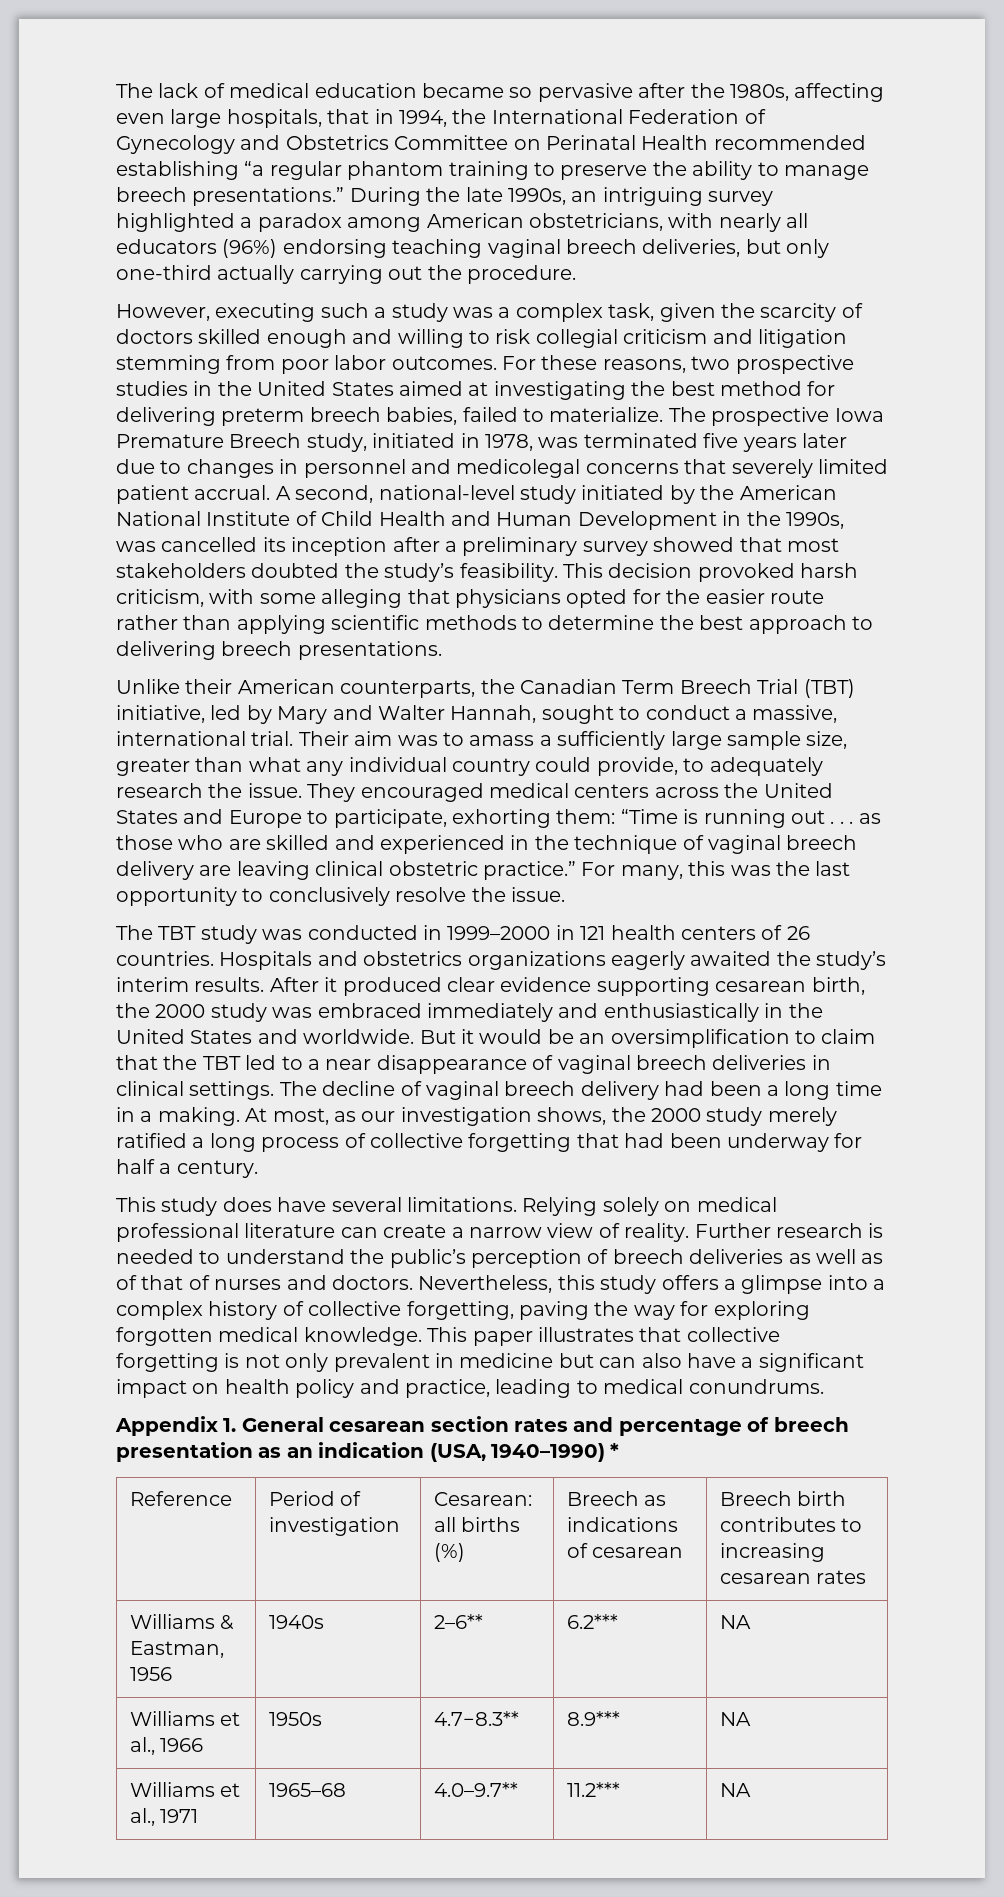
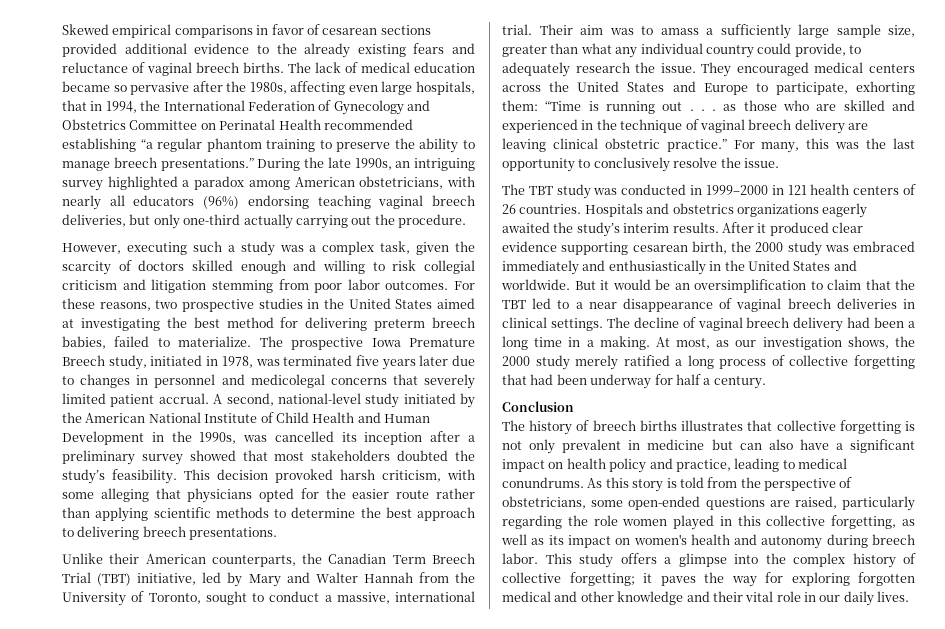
(116, 90) none -> [62,24,431,38] [62,43,475,58] [62,62,284,76] Skewed empirical comparisons in favor of cesarean sections provided additional evidence to the already existing fears and reluctance of vaginal breech births.
[450,705,537,723] Hannah, -> [363,572,475,583] [62,591,201,606] Hannah from the University of Toronto,
[116,1197,777,1216] [116,1223,884,1242] [116,1249,884,1268] [116,1275,886,1294] [116,1301,810,1320] [116,1327,533,1346] This study does have several limitations. Relying solely on medical professional literature can create a narrow view of reality. Further research is needed to understand the public’s perception of breech deliveries as well as of that of nurses and doctors. Nevertheless, this study offers a glimpse into a complex history of collective forgetting, paving the way for exploring forgotten medical knowledge. This paper -> [502,401,574,412] [502,420,677,435] Conclusion // The history of breech births
[115,1416,849,1436] [116,1442,620,1462] [129,1491,232,1506] [268,1491,361,1506] [268,1517,400,1536] [433,1492,532,1506] [433,1517,520,1532] [433,1543,465,1562] [566,1491,666,1506] [566,1517,678,1532] [566,1543,683,1558] [719,1491,846,1506] [719,1517,862,1532] [719,1543,825,1562] [719,1570,866,1584] [129,1614,234,1630] [129,1641,224,1658] [129,1667,172,1681] [268,1615,324,1629] [433,1614,483,1629] [566,1614,618,1629] [719,1615,751,1629] [129,1711,240,1726] [129,1737,203,1755] [268,1712,322,1726] [433,1711,519,1726] [566,1711,620,1726] [719,1712,751,1726] [129,1782,240,1797] [129,1808,198,1826] [268,1783,346,1797] [433,1782,518,1797] [566,1782,620,1797] [719,1783,751,1797] // Appendix 1. General cesarean section rates and percentage of breech presentation as an indication (USA, 1940–1990) * // Reference | Period of investigation | Cesarean: all births (%) | Breech as indications of cesarean | Breech birth contributes to increasing cesarean rates // Williams & Eastman, 1956 | 1940s | 2–6** | 6.2*** | NA // Williams et al., 1966 | 1950s | 4.7−8.3** | 8.9*** | NA // Williams et al., 1971 | 1965–68 | 4.0–9.7** | 11.2*** | NA -> [587,477,853,492] [502,496,915,511] [502,515,915,530] [501,534,915,549] [502,553,916,568] [502,572,915,587] [502,591,910,606] As this story is told from the perspective of obstetricians, some open-ended questions are raised, particularly regarding the role women played in this collective forgetting, as well as its impact on women's health and autonomy during breech labor. This study offers a glimpse into the complex history of collective forgetting; it paves the way for exploring forgotten medical and other knowledge and their vital role in our daily lives.

